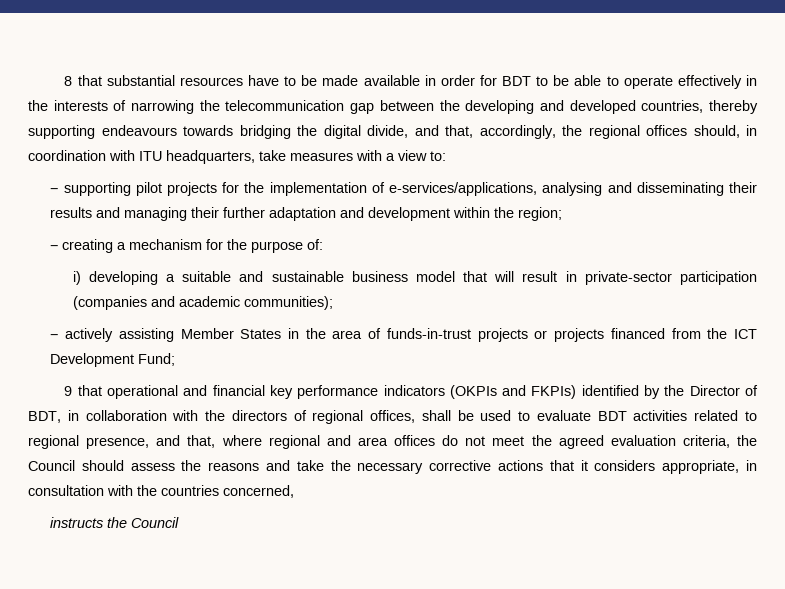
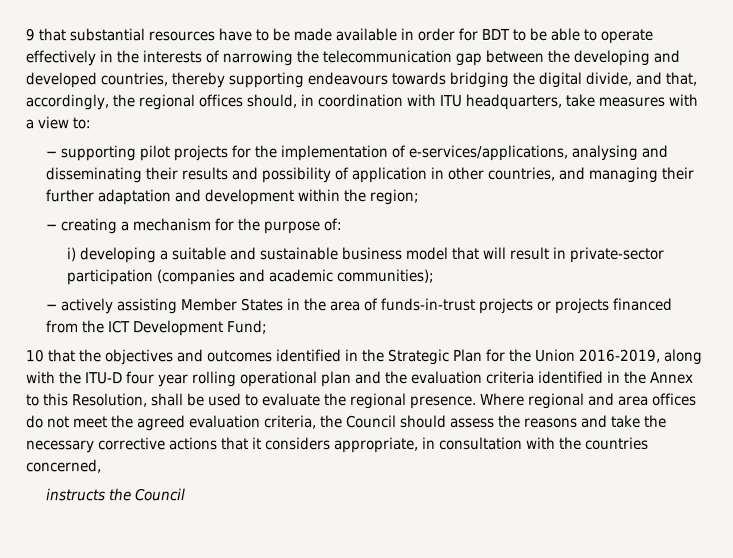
[64,76,73,86] 8 -> [25,28,35,42] 9
(121, 212) none -> [261,166,586,184] possibility of application in other countries, and
[64,385,759,399] [28,410,416,424] 9 that operational and financial key performance indicators (OKPIs and FKPIs) identified by the Director of BDT, in collaboration with the directors of regional offices, -> [26,348,703,366] [26,370,694,388] [26,393,148,408] 10 that the objectives and outcomes identified in the Strategic Plan for the Union 2016-2019, along with the ITU-D four year rolling operational plan and the evaluation criteria identified in the Annex to this Resolution,
[597,410,757,421] [28,435,262,449] BDT activities related to regional presence, and that, where -> [324,392,525,410] the regional presence. Where

